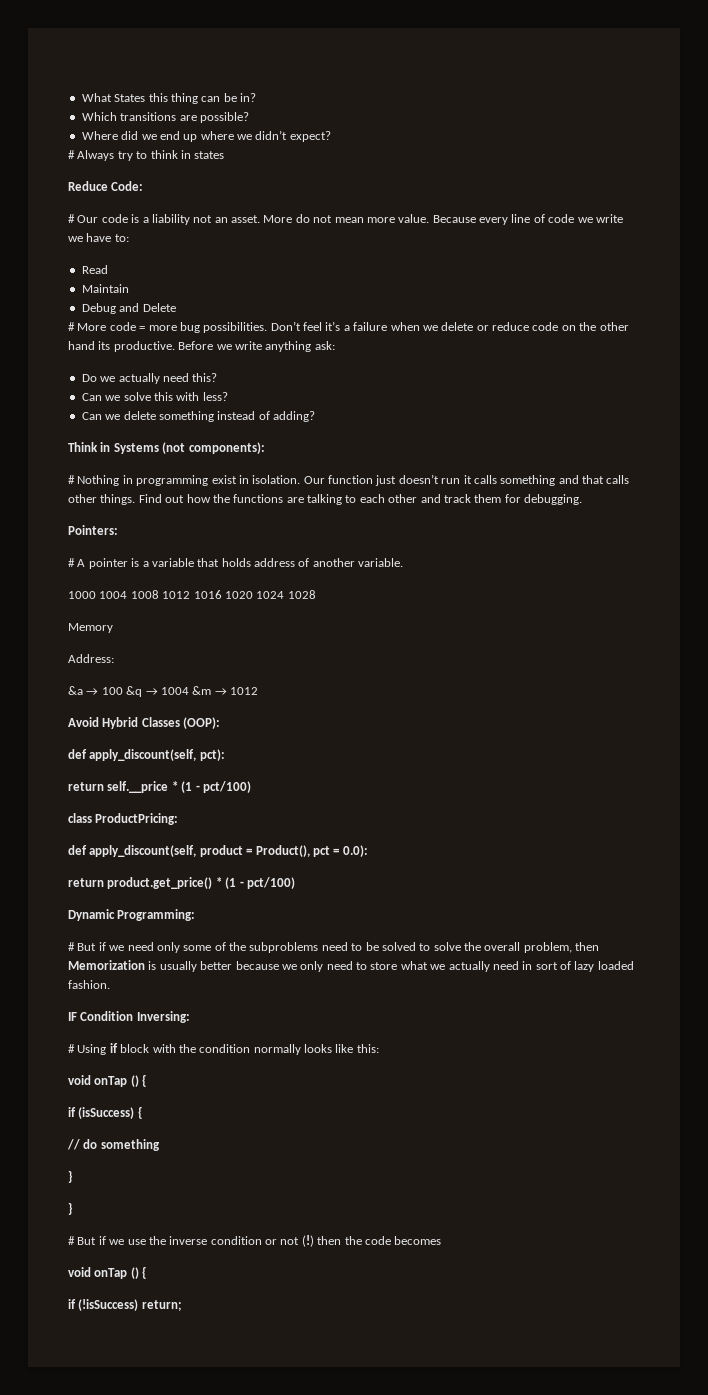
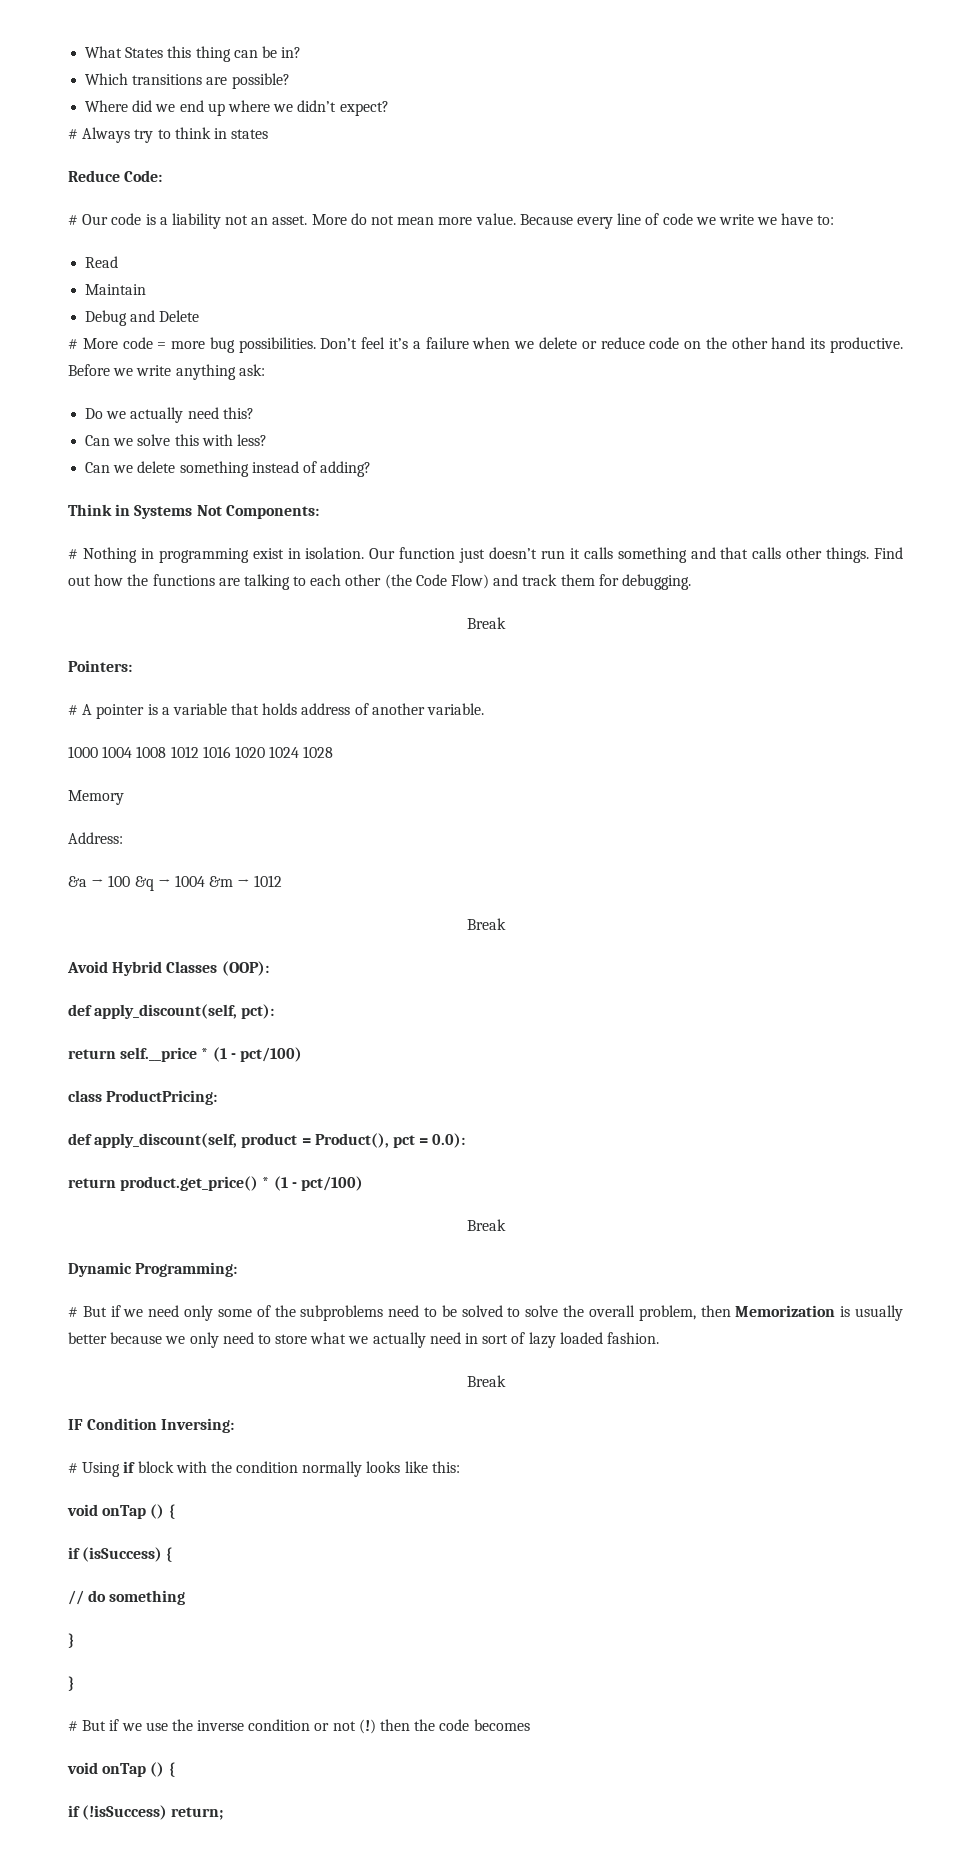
[162,442,265,454] (not components): -> [196,505,319,519] Not Components:
(418, 498) none -> [384,574,490,589] (the Code Flow)
(582, 499) none -> [466,617,506,629] // Break
(258, 691) none -> [466,918,506,930] // Break
(295, 883) none -> [466,1219,506,1231] // Break
(110, 984) none -> [466,1375,506,1387] // Break

